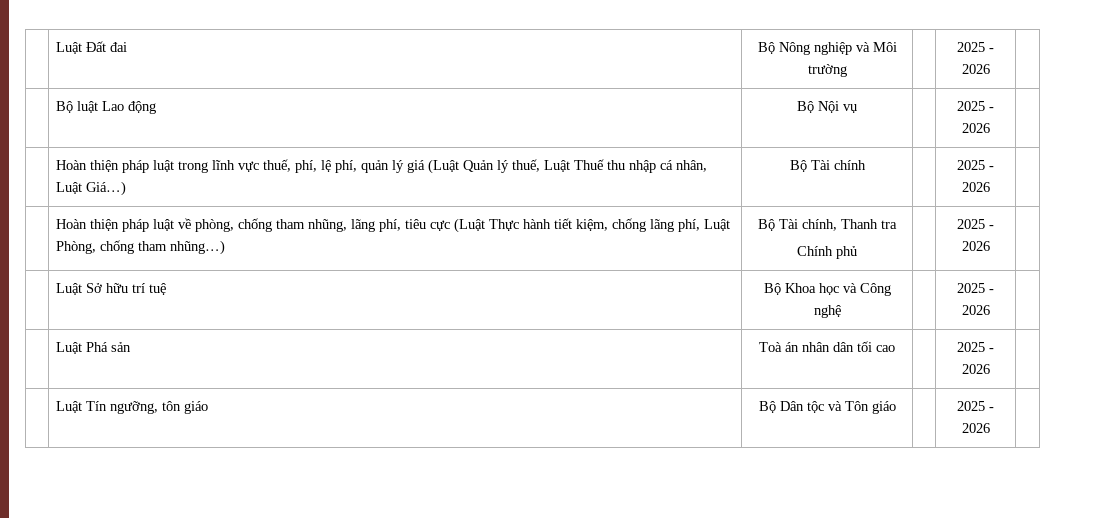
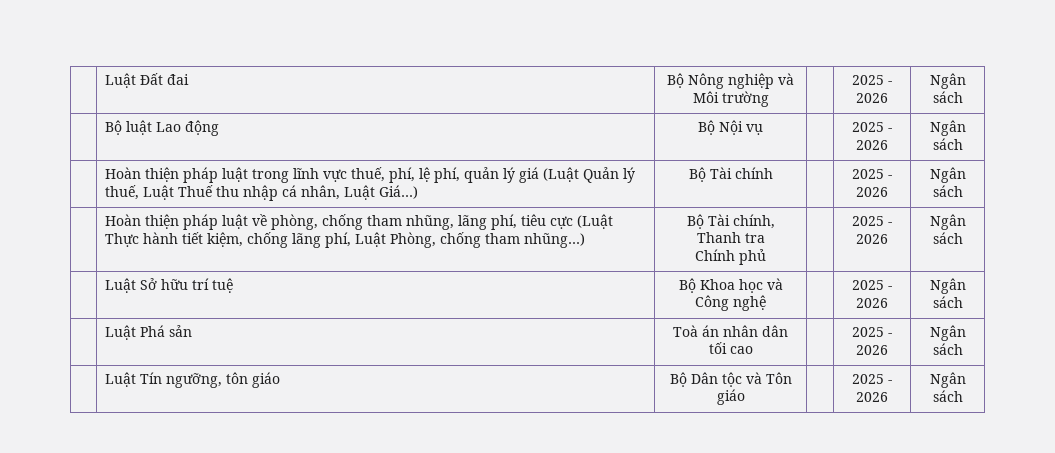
(990, 69) none -> [929,73,966,89] [932,91,963,103] Ngân sách
(990, 128) none -> [929,120,966,136] [932,138,963,150] Ngân sách
(990, 187) none -> [929,167,966,183] [932,185,963,197] Ngân sách
(990, 246) none -> [929,214,966,230] [932,232,963,244] Ngân sách
(990, 310) none -> [929,278,966,294] [932,296,963,308] Ngân sách
(990, 369) none -> [929,325,966,341] [932,343,963,355] Ngân sách
(990, 428) none -> [929,372,966,388] [932,390,963,402] Ngân sách

